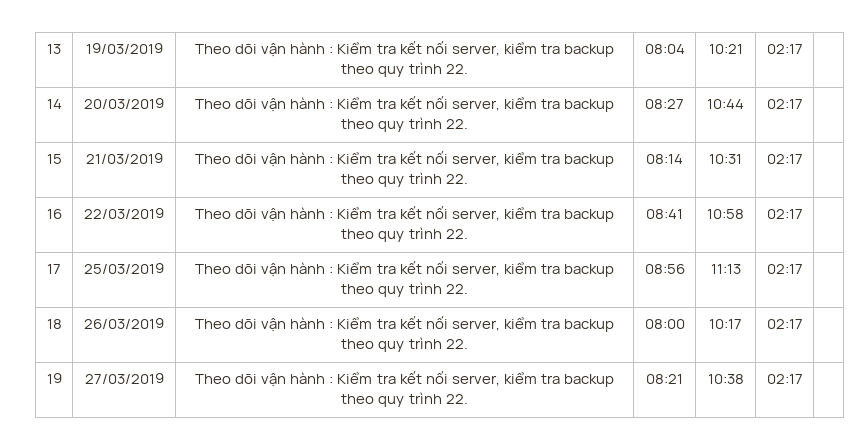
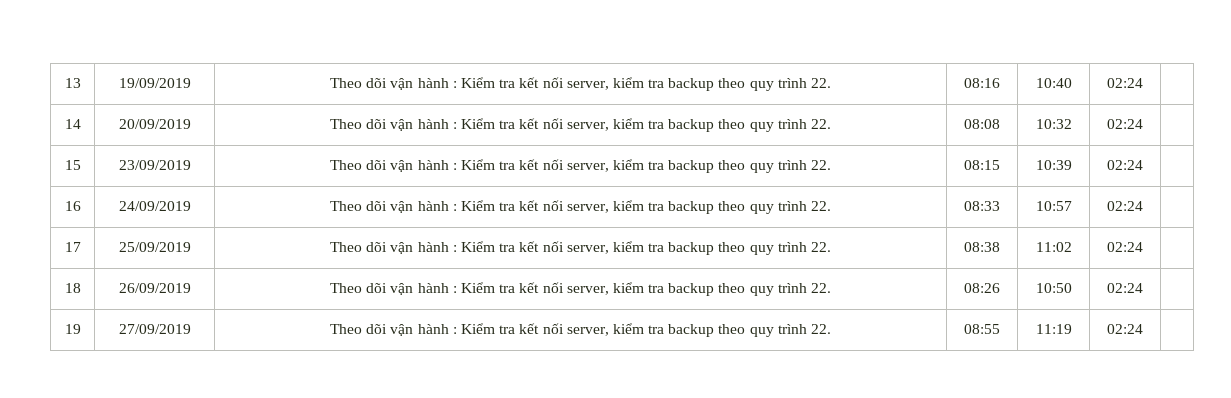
[85,43,163,54] 19/03/2019 -> [118,78,191,88] 19/09/2019
[644,44,685,54] [708,44,743,54] [766,44,803,54] 08:04 | 10:21 | 02:17 -> [964,78,1000,88] [1035,78,1072,88] [1107,78,1143,88] 08:16 | 10:40 | 02:24
[84,98,164,109] 20/03/2019 -> [118,119,191,129] 20/09/2019
[645,99,684,109] [707,99,744,109] [766,99,803,109] 08:27 | 10:44 | 02:17 -> [964,119,1000,129] [1035,119,1072,129] [1107,119,1143,129] 08:08 | 10:32 | 02:24
[85,153,163,164] 21/03/2019 -> [118,160,191,170] 23/09/2019
[646,154,683,164] [709,154,742,164] [766,154,803,164] 08:14 | 10:31 | 02:17 -> [964,160,1000,170] [1035,160,1072,170] [1107,160,1143,170] 08:15 | 10:39 | 02:24
[84,208,164,219] 22/03/2019 -> [118,201,191,211] 24/09/2019
[646,209,683,219] [707,209,744,219] [766,209,803,219] 08:41 | 10:58 | 02:17 -> [964,201,1000,211] [1035,201,1072,211] [1107,201,1143,211] 08:33 | 10:57 | 02:24
[84,263,164,274] 25/03/2019 -> [118,242,191,252] 25/09/2019
[644,264,685,274] [710,264,741,274] [766,264,803,274] 08:56 | 11:13 | 02:17 -> [964,242,1000,252] [1035,242,1072,252] [1107,242,1143,252] 08:38 | 11:02 | 02:24
[84,318,164,329] 26/03/2019 -> [118,283,191,293] 26/09/2019
[644,319,685,329] [709,319,742,329] [766,319,803,329] 08:00 | 10:17 | 02:17 -> [964,283,1000,293] [1035,283,1072,293] [1107,283,1143,293] 08:26 | 10:50 | 02:24
[84,373,164,384] 27/03/2019 -> [118,324,191,334] 27/09/2019
[646,374,683,384] [707,374,744,384] [766,374,803,384] 08:21 | 10:38 | 02:17 -> [964,324,1000,334] [1035,324,1072,334] [1107,324,1143,334] 08:55 | 11:19 | 02:24

